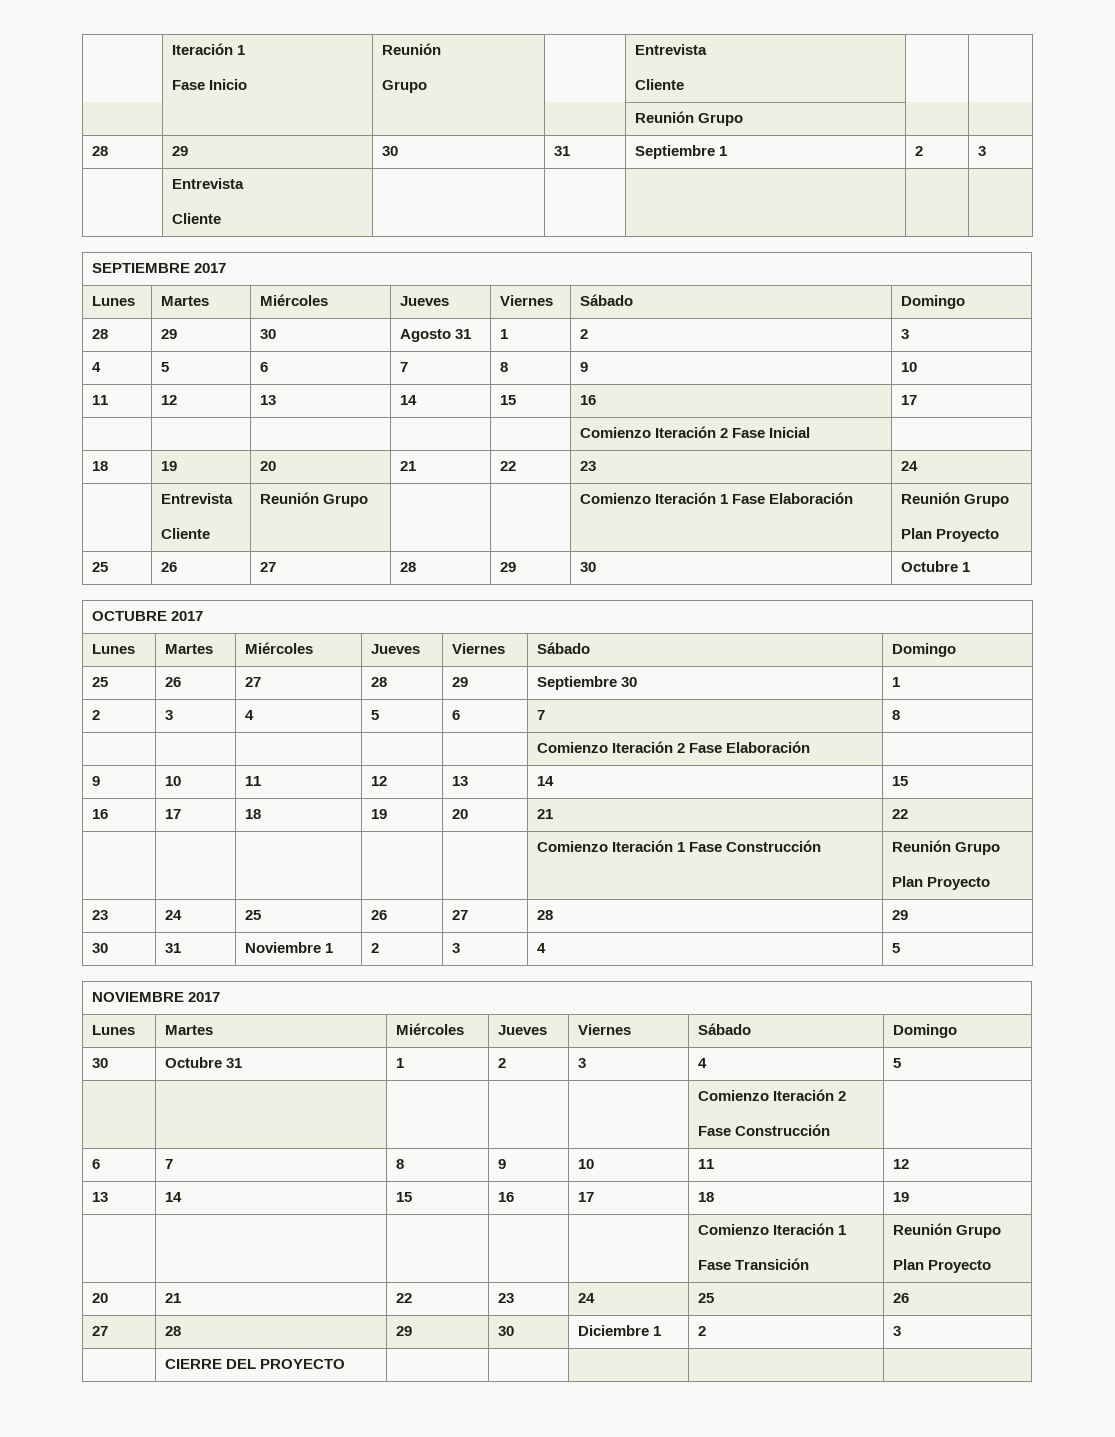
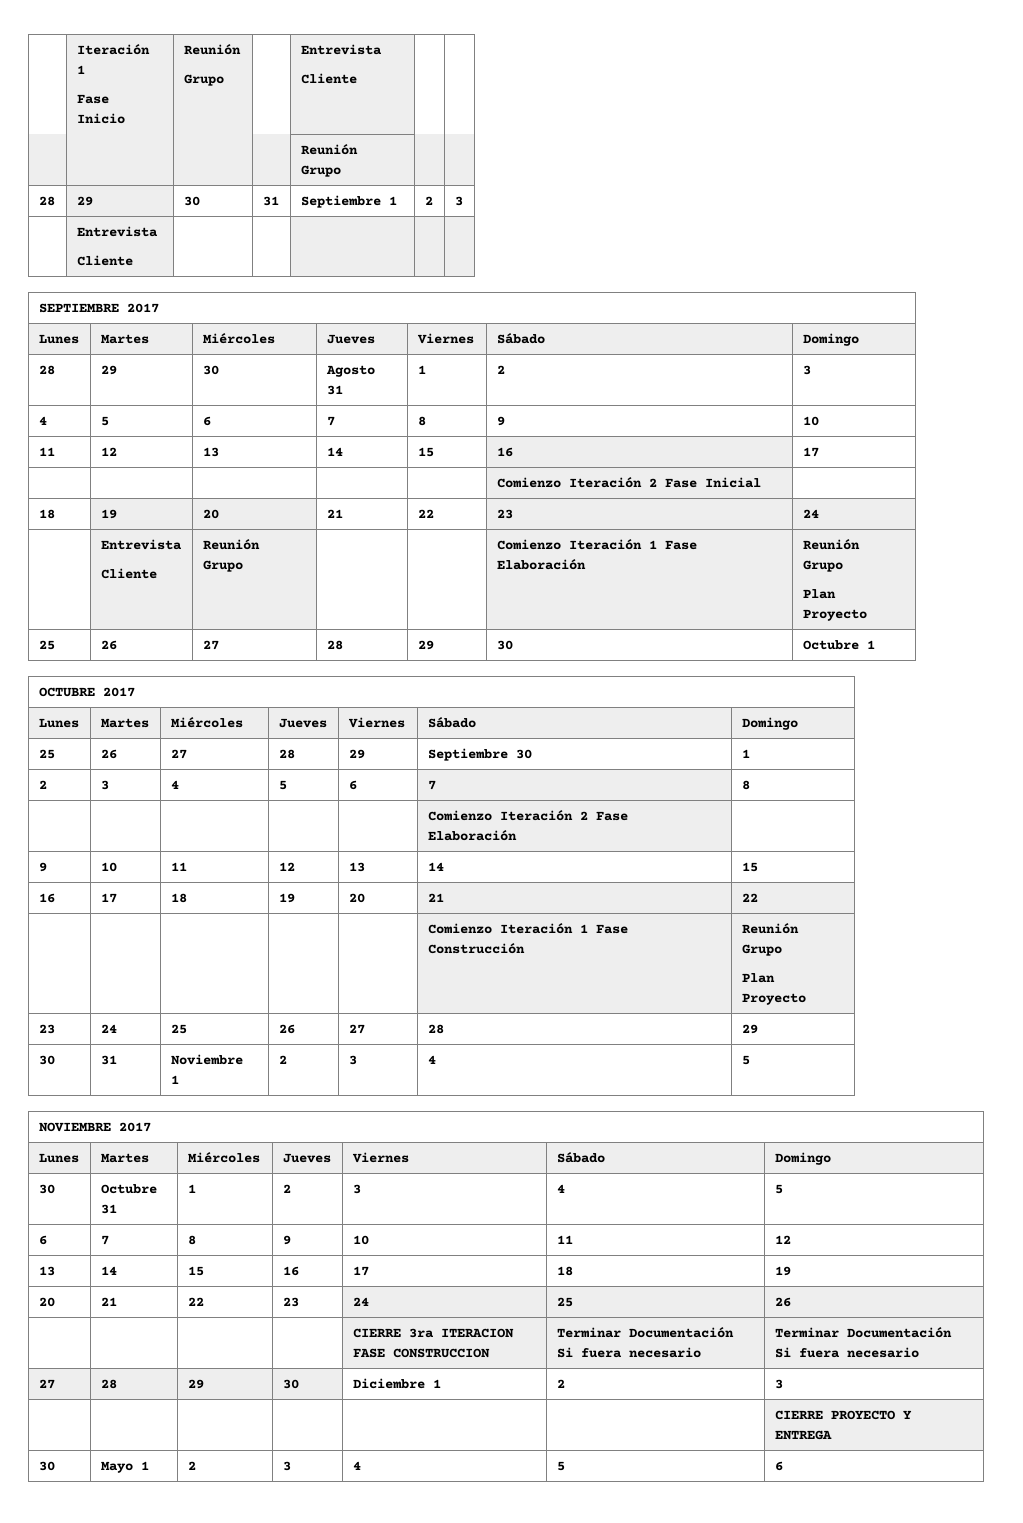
[698,1089,847,1101] [698,1124,831,1136] // | | | | | Comienzo Iteración 2 // Fase Construcción | -> (783, 1189) none
[698,1223,847,1235] [698,1258,810,1270] [893,1223,1002,1238] [893,1259,992,1273] // | | | | | Comienzo Iteración 1 // Fase Transición | Reunión Grupo // Plan Proyecto -> (791, 1271) none
(910, 1298) none -> [352,1328,514,1338] [352,1348,490,1358] [556,1327,734,1338] [556,1347,701,1358] [774,1327,952,1338] [774,1347,919,1358] // | | | | CIERRE 3ra ITERACION FASE CONSTRUCCION | Terminar Documentación Si fuera necesario | Terminar Documentación Si fuera necesario
[165,1359,346,1369] CIERRE DEL PROYECTO | | | | | -> [774,1410,912,1420] [774,1430,832,1440] [38,1461,55,1471] [100,1461,149,1473] [187,1461,196,1470] [282,1461,291,1471] [352,1461,361,1470] [556,1461,565,1471] [774,1461,783,1471] | | | | | CIERRE PROYECTO Y ENTREGA // 30 | Mayo 1 | 2 | 3 | 4 | 5 | 6

